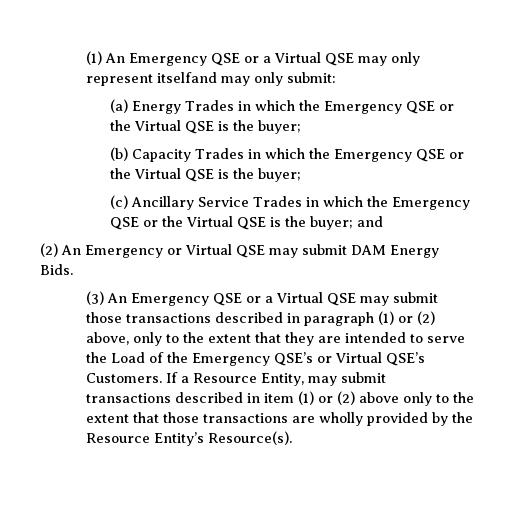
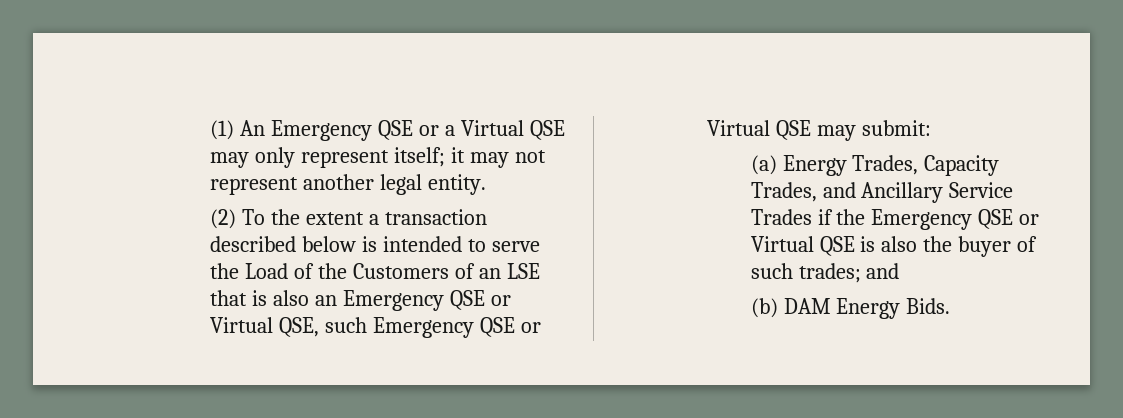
[157,72,337,86] [109,99,454,114] [109,120,301,134] [109,147,464,162] [109,168,301,182] [109,195,470,210] [109,216,383,230] [40,243,439,258] [40,264,73,275] [86,291,439,306] [86,311,436,326] [86,332,342,346] itselfand may only submit: // (a) Energy Trades in which the Emergency QSE or the Virtual QSE is the buyer; // (b) Capacity Trades in which the Emergency QSE or the Virtual QSE is the buyer; // (c) Ancillary Service Trades in which the Emergency QSE or the Virtual QSE is the buyer; and // (2) An Emergency or Virtual QSE may submit DAM Energy Bids. // (3) An Emergency QSE or a Virtual QSE may submit those transactions described in paragraph (1) or (2) above, only to the extent that they are -> [393,147,546,168] [210,174,486,195] [210,209,487,229] [210,236,377,252] itself; it may not represent another legal entity. // (2) To the extent a transaction described below is
[192,352,426,366] [86,372,387,386] [86,391,475,406] [86,412,474,426] [86,431,293,446] Emergency QSE’s or Virtual QSE’s Customers. If a Resource Entity, may submit transactions described in item (1) or (2) above only to the extent that those transactions are wholly provided by the Resource Entity’s Resource(s). -> [352,263,540,279] [210,290,511,311] [210,317,541,338] [707,120,931,141] [750,155,1000,176] [750,182,1014,203] [750,209,1040,230] [750,236,1038,257] [750,263,900,283] [750,298,951,319] Customers of an LSE that is also an Emergency QSE or Virtual QSE, such Emergency QSE or Virtual QSE may submit: // (a) Energy Trades, Capacity Trades, and Ancillary Service Trades if the Emergency QSE or Virtual QSE is also the buyer of such trades; and // (b) DAM Energy Bids.

